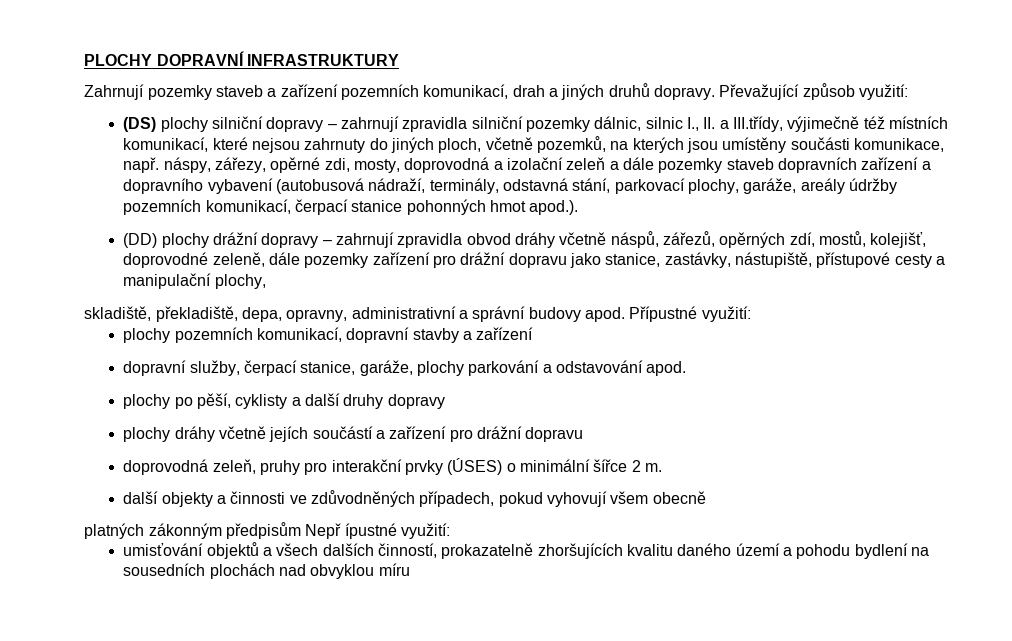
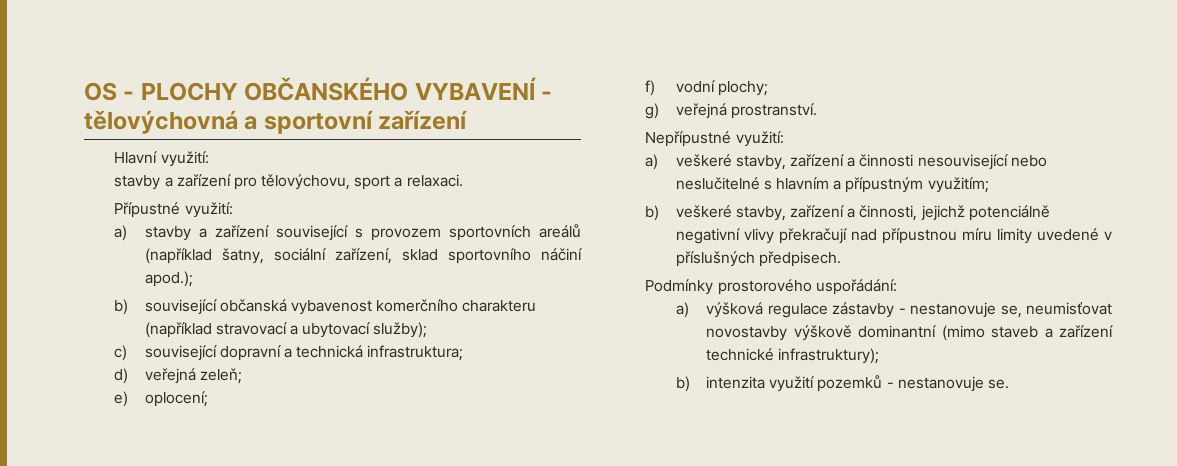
[84,51,400,66] [84,83,908,100] [123,116,948,132] [123,136,944,153] [123,157,931,173] [123,178,897,194] [123,199,579,215] [123,231,927,248] [123,252,945,268] [123,273,266,289] [84,306,751,322] [123,327,534,343] [123,360,687,376] [123,393,445,409] [123,426,584,442] [123,458,662,475] [123,490,706,507] [84,522,450,539] [123,542,929,559] [123,563,410,579] PLOCHY DOPRAVNÍ INFRASTRUKTURY // Zahrnují pozemky staveb a zařízení pozemních komunikací, drah a jiných druhů dopravy. Převažující způsob využití: // (DS) plochy silniční dopravy – zahrnují zpravidla silniční pozemky dálnic, silnic I., II. a III.třídy, výjimečně též místních komunikací, které nejsou zahrnuty do jiných ploch, včetně pozemků, na kterých jsou umístěny součásti komunikace, např. náspy, zářezy, opěrné zdi, mosty, doprovodná a izolační zeleň a dále pozemky staveb dopravních zařízení a dopravního vybavení (autobusová nádraží, terminály, odstavná stání, parkovací plochy, garáže, areály údržby pozemních komunikací, čerpací stanice pohonných hmot apod.). // (DD) plochy drážní dopravy – zahrnují zpravidla obvod dráhy včetně náspů, zářezů, opěrných zdí, mostů, kolejišť, doprovodné zeleně, dále pozemky zařízení pro drážní dopravu jako stanice, zastávky, nástupiště, přístupové cesty a manipulační plochy, // skladiště, překladiště, depa, opravny, administrativní a správní budovy apod. Přípustné využití: // plochy pozemních komunikací, dopravní stavby a zařízení // dopravní služby, čerpací stanice, garáže, plochy parkování a odstavování apod. // plochy po pěší, cyklisty a další druhy dopravy // plochy dráhy včetně jejích součástí a zařízení pro drážní dopravu // doprovodná zeleň, pruhy pro interakční prvky (ÚSES) o minimální šířce 2 m. // další objekty a činnosti ve zdůvodněných případech, pokud vyhovují všem obecně // platných zákonným předpisům Nepř ípustné využití: // umisťování objektů a všech dalších činností, prokazatelně zhoršujících kvalitu daného území a pohodu bydlení na sousedních plochách nad obvyklou míru -> [84,77,553,101] [84,110,468,134] [114,151,209,167] [114,174,463,190] [114,202,233,218] [114,224,581,241] [144,248,582,264] [144,271,193,287] [114,299,537,315] [144,322,428,338] [114,345,464,361] [114,368,242,384] [114,391,208,407] [645,80,768,96] [645,103,817,119] [645,131,784,147] [645,154,1047,170] [675,177,989,193] [645,205,1050,221] [675,228,1112,244] [675,251,841,267] [645,279,897,295] [675,302,1112,318] [706,325,1113,341] [706,348,880,364] [675,375,1010,392] OS - PLOCHY OBČANSKÉHO VYBAVENÍ - tělovýchovná a sportovní zařízení // Hlavní využití: // stavby a zařízení pro tělovýchovu, sport a relaxaci. // Přípustné využití: // a) stavby a zařízení související s provozem sportovních areálů (například šatny, sociální zařízení, sklad sportovního náčiní apod.); // b) související občanská vybavenost komerčního charakteru (například stravovací a ubytovací služby); // c) související dopravní a technická infrastruktura; // d) veřejná zeleň; // e) oplocení; // f) vodní plochy; // g) veřejná prostranství. // Nepřípustné využití: // a) veškeré stavby, zařízení a činnosti nesouvisející nebo neslučitelné s hlavním a přípustným využitím; // b) veškeré stavby, zařízení a činnosti, jejichž potenciálně negativní vlivy překračují nad přípustnou míru limity uvedené v příslušných předpisech. // Podmínky prostorového uspořádání: // a) výšková regulace zástavby - nestanovuje se, neumisťovat novostavby výškově dominantní (mimo staveb a zařízení technické infrastruktury); // b) intenzita využití pozemků - nestanovuje se.

